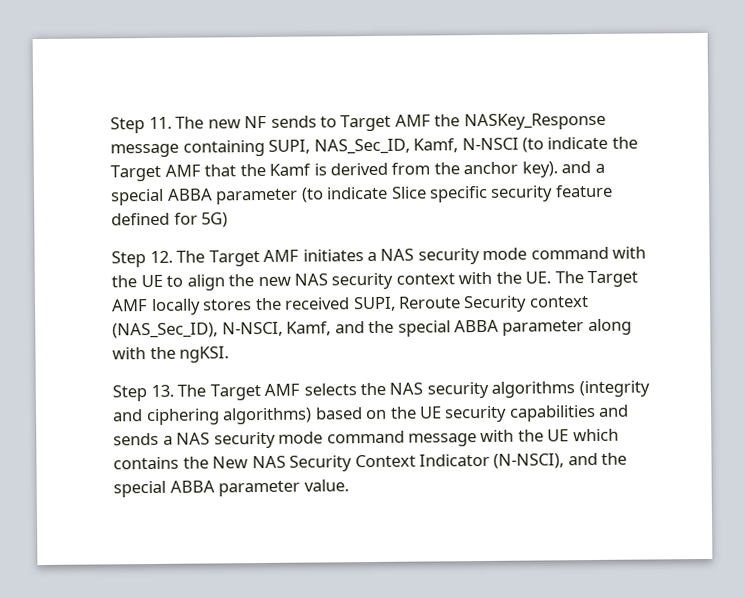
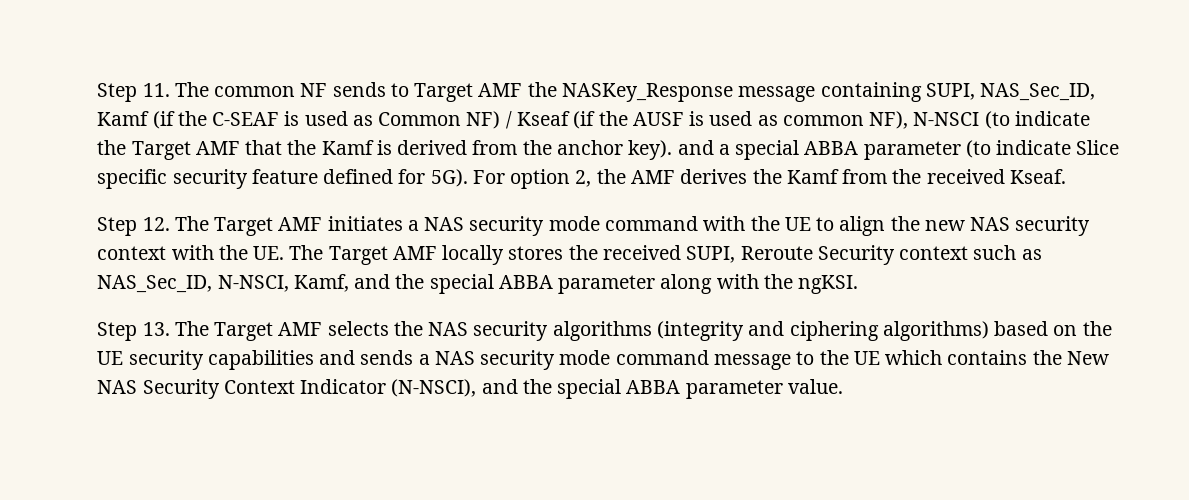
[207,119,241,129] new -> [214,86,296,97] common
[413,138,459,153] Kamf, -> [97,111,909,129] Kamf (if the C-SEAF is used as Common NF) / Kseaf (if the AUSF is used as common NF),
[201,212,229,228] 5G) -> [430,169,1066,189] 5G). For option 2, the AMF derives the Kamf from the received Kseaf.
[112,322,219,339] (NAS_Sec_ID), -> [973,245,1042,260] [97,275,213,293] such as NAS_Sec_ID,
[480,429,515,443] with -> [796,351,815,365] to

